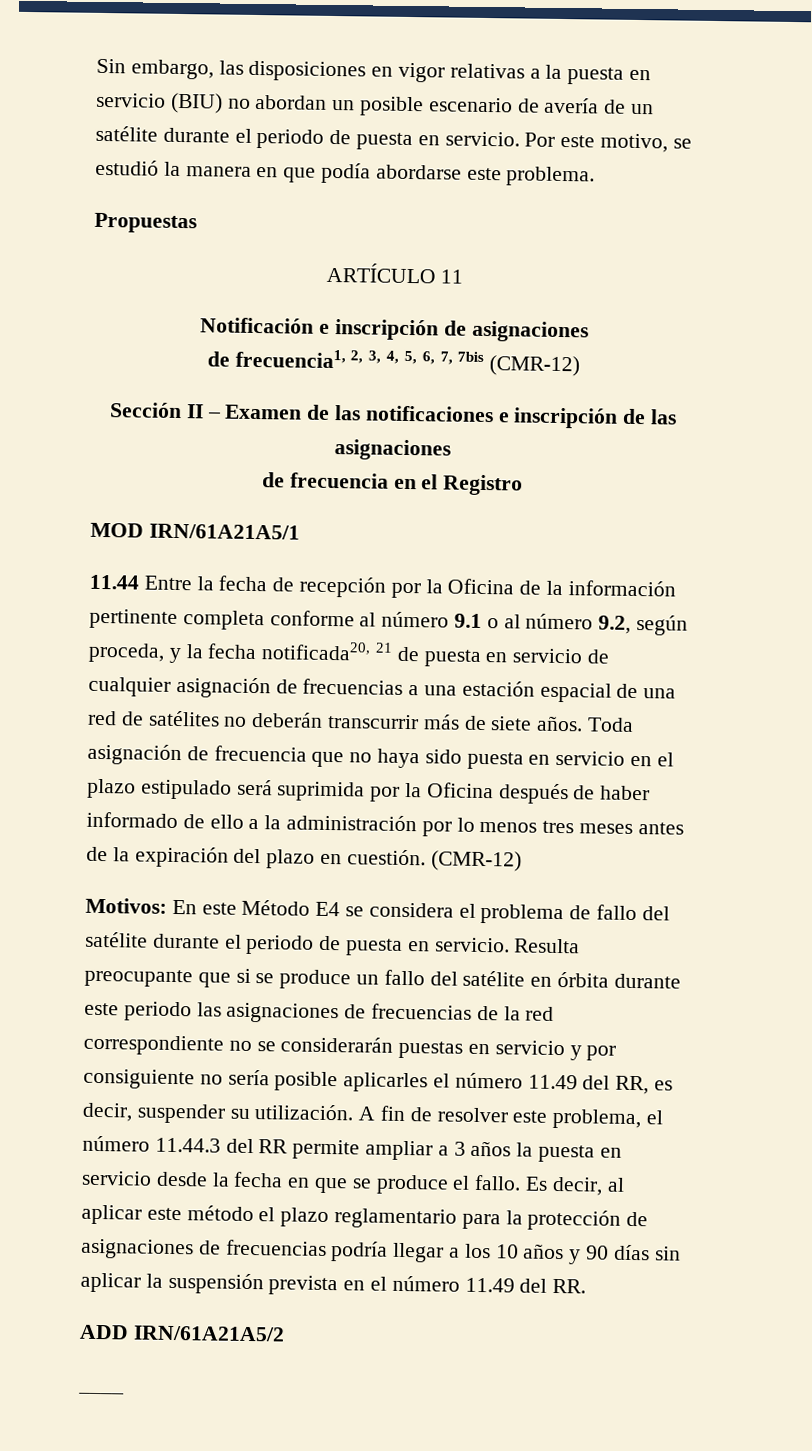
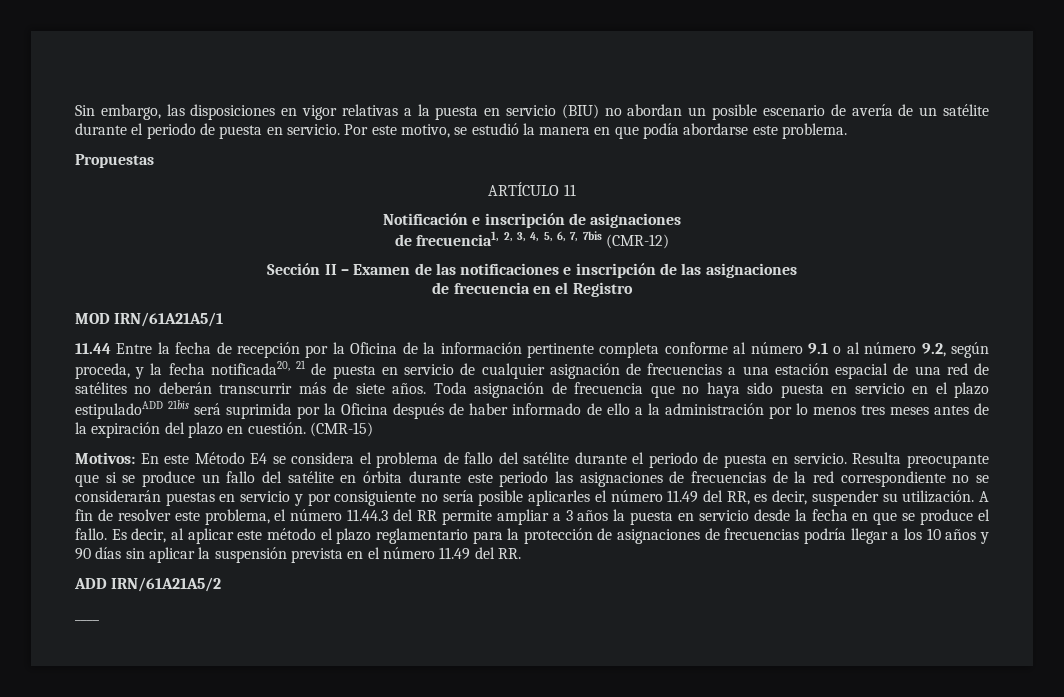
[140,779,232,800] estipulado -> [75,400,190,419] estipuladoADD 21bis
[430,850,522,872] (CMR-12) -> [309,422,373,437] (CMR-15)

